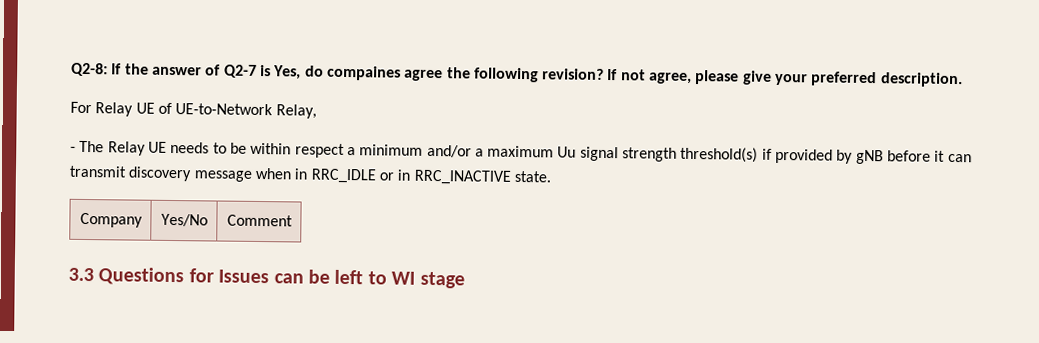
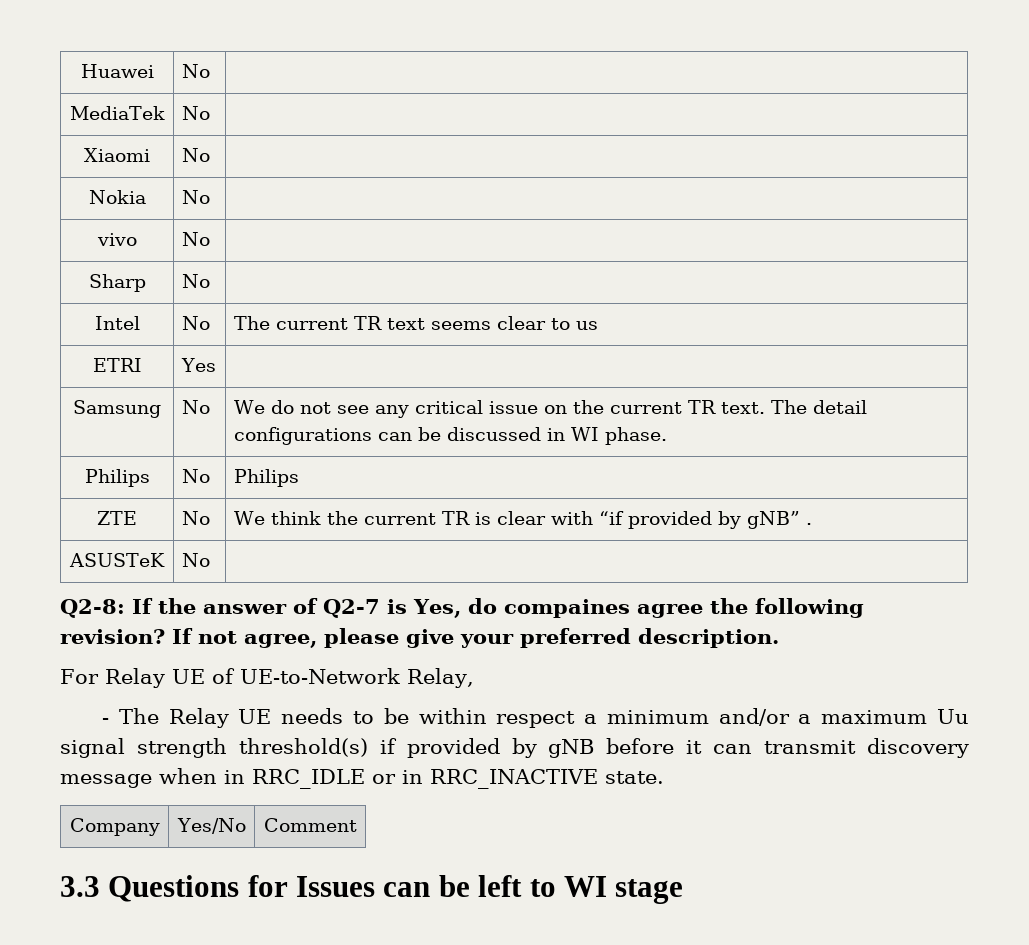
(71, 69) none -> [80,64,154,78] [181,64,210,78] [69,106,165,120] [181,106,210,120] [84,148,150,162] [181,148,210,162] [88,190,146,204] [181,190,210,204] [96,233,137,246] [181,232,210,246] [88,274,146,292] [181,274,210,288] [94,316,140,330] [181,316,210,330] [233,316,598,330] [92,358,142,372] [180,358,216,372] [73,400,161,418] [181,400,210,414] [233,400,867,418] [233,427,667,445] [84,469,150,487] [181,469,210,483] [233,469,299,487] [97,511,137,525] [181,511,210,525] [233,511,812,529] [69,553,166,567] [181,553,210,567] Huawei | No | // MediaTek | No | // Xiaomi | No | // Nokia | No | // vivo | No | // Sharp | No | // Intel | No | The current TR text seems clear to us // ETRI | Yes | // Samsung | No | We do not see any critical issue on the current TR text. The detail configurations can be discussed in WI phase. // Philips | No | Philips // ZTE | No | We think the current TR is clear with “if provided by gNB” . // ASUSTeK | No | //

